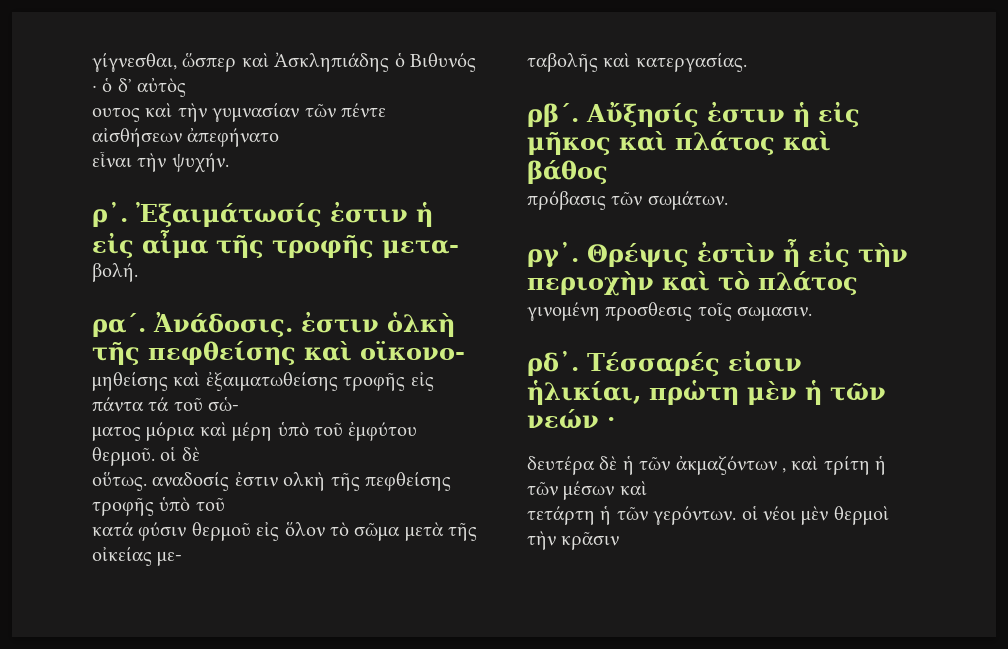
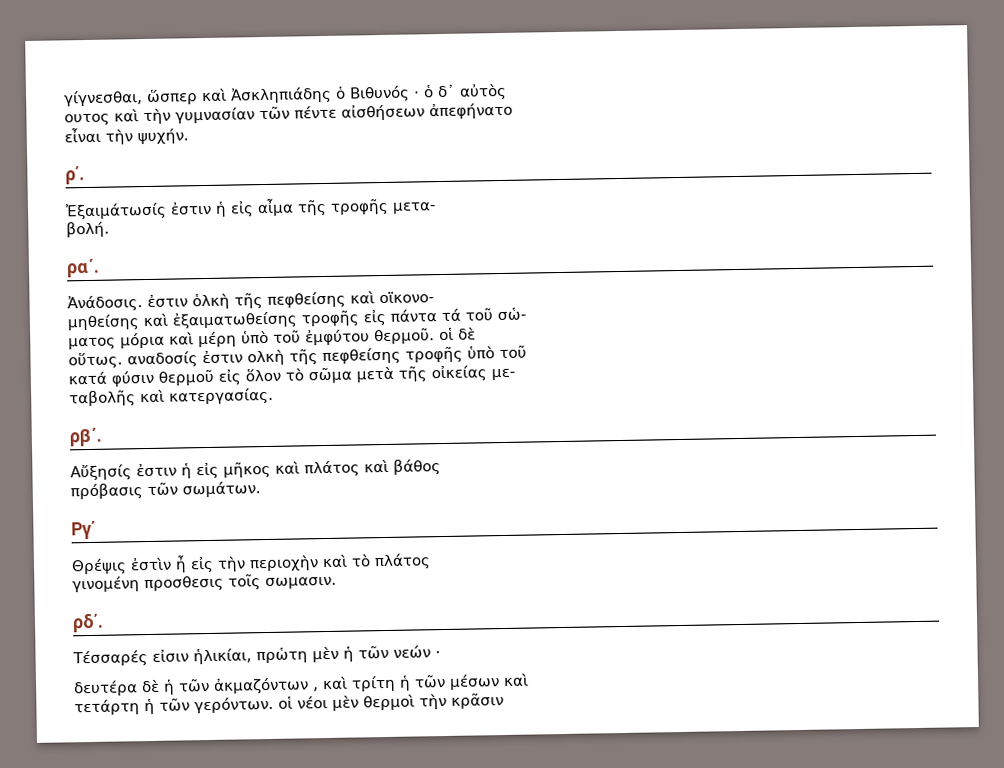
(128, 214) none -> (85, 175) //
(146, 325) none -> (100, 268) //
(579, 115) none -> (102, 437) //
[527,241,579,268] ργ᾽. -> [71,520,96,540] Ργ᾽ //
(579, 363) none -> (104, 622) //

